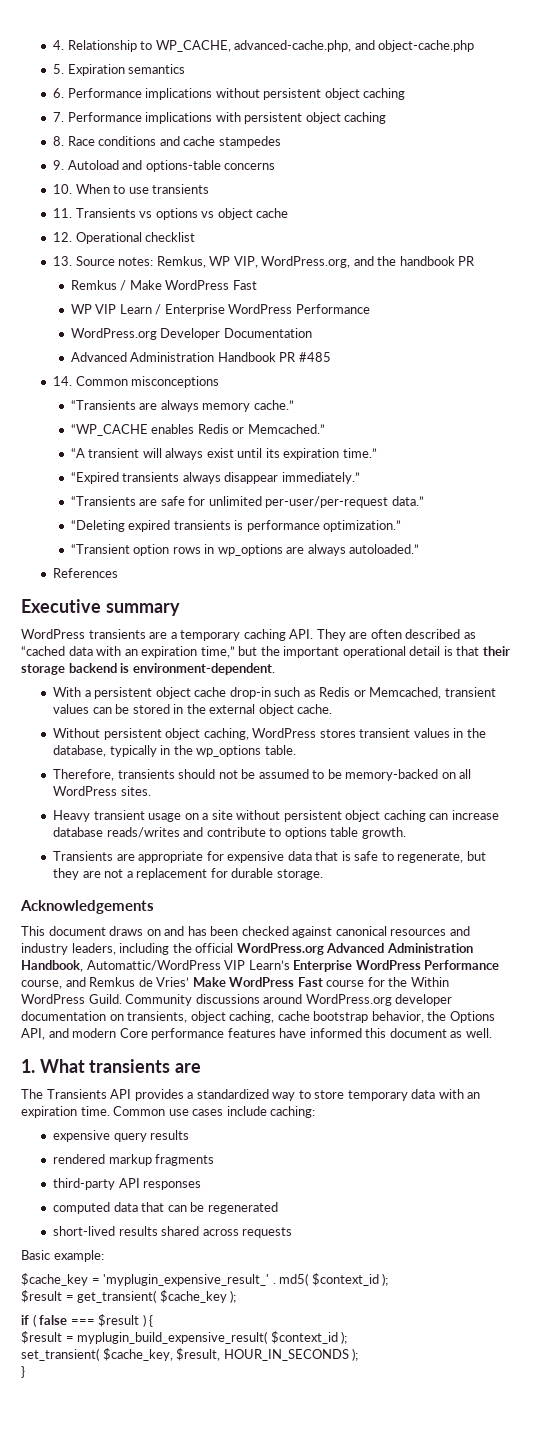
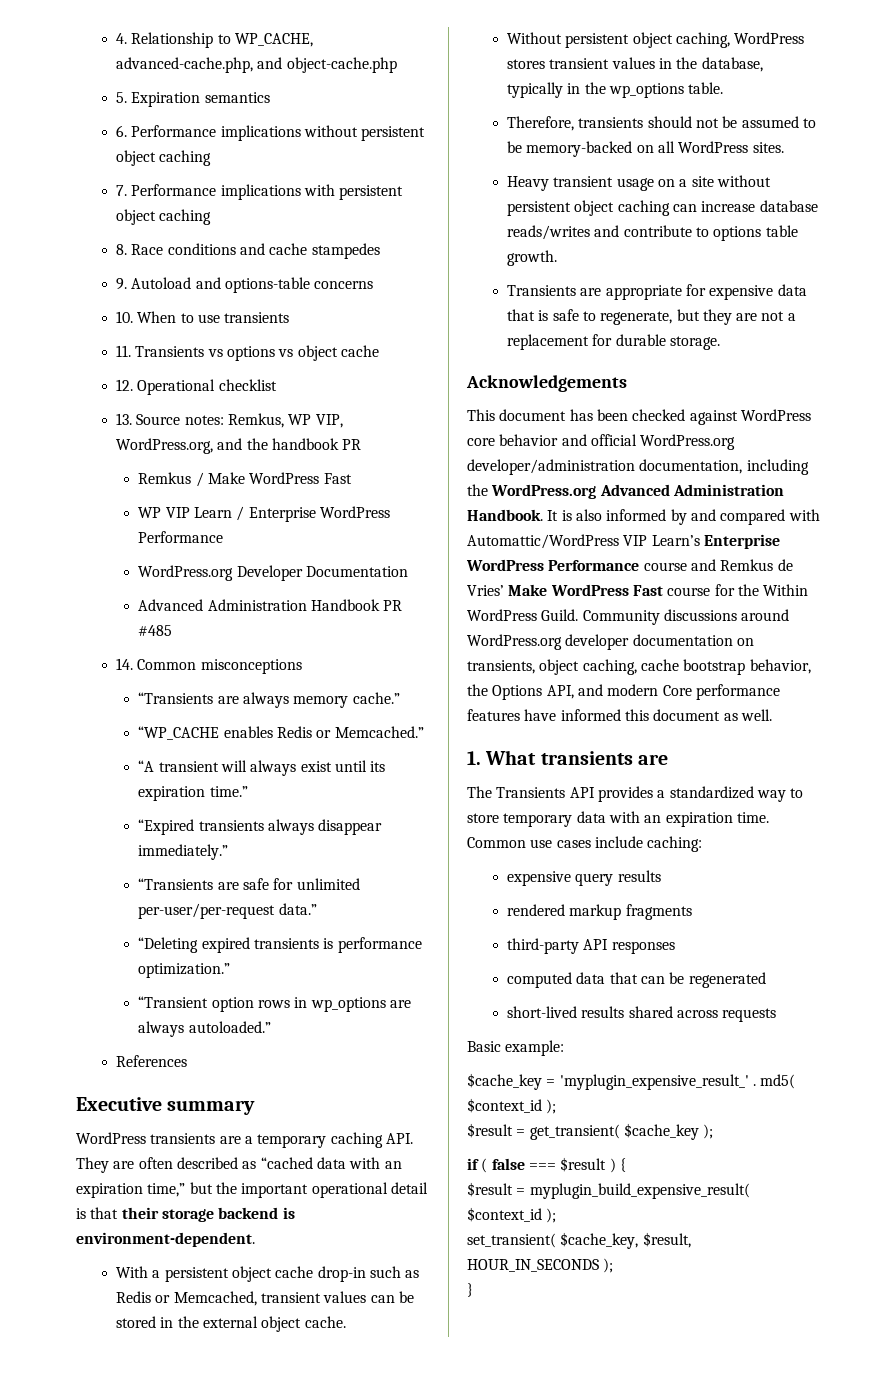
[109,926,185,936] draws on and -> (567, 415) none
[335,926,470,936] [21,943,116,955] canonical resources and industry leaders, -> [740,409,811,421] [467,434,736,450] [467,459,743,475] WordPress core behavior and official WordPress.org developer/administration documentation,
[195,943,234,953] official -> (488, 490) none
[21,960,83,972] Handbook, -> [467,509,820,525] Handbook. It is also informed by and compared with
[21,980,62,989] course, -> [643,562,687,571] course

